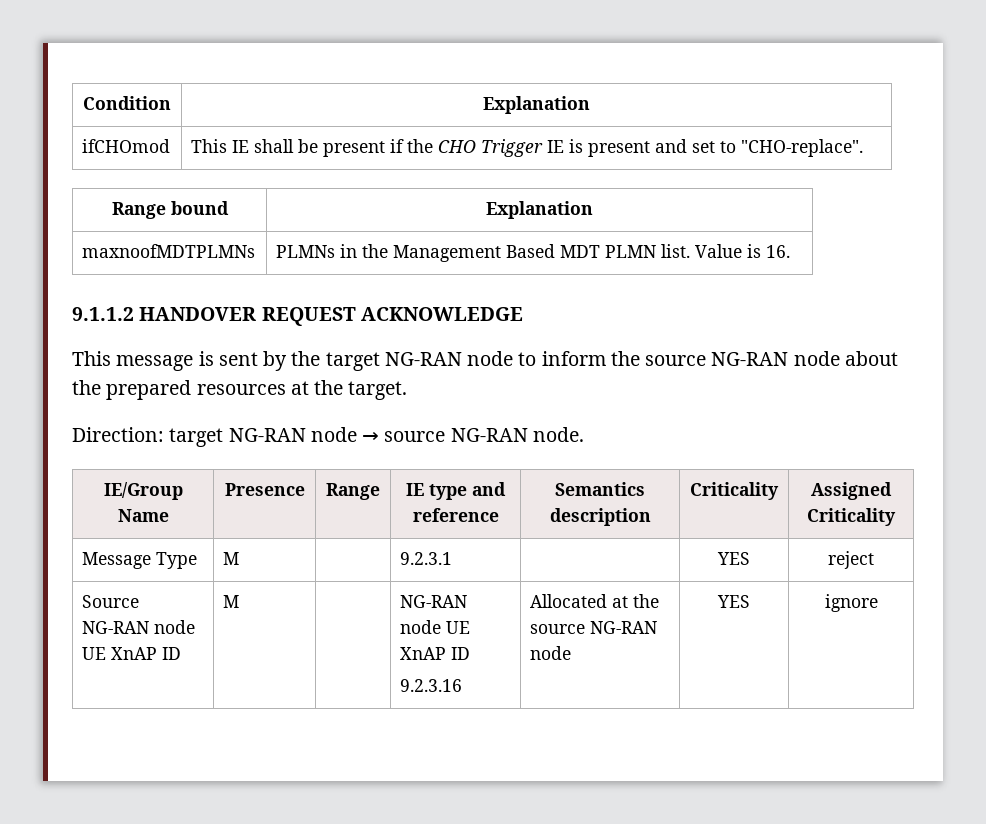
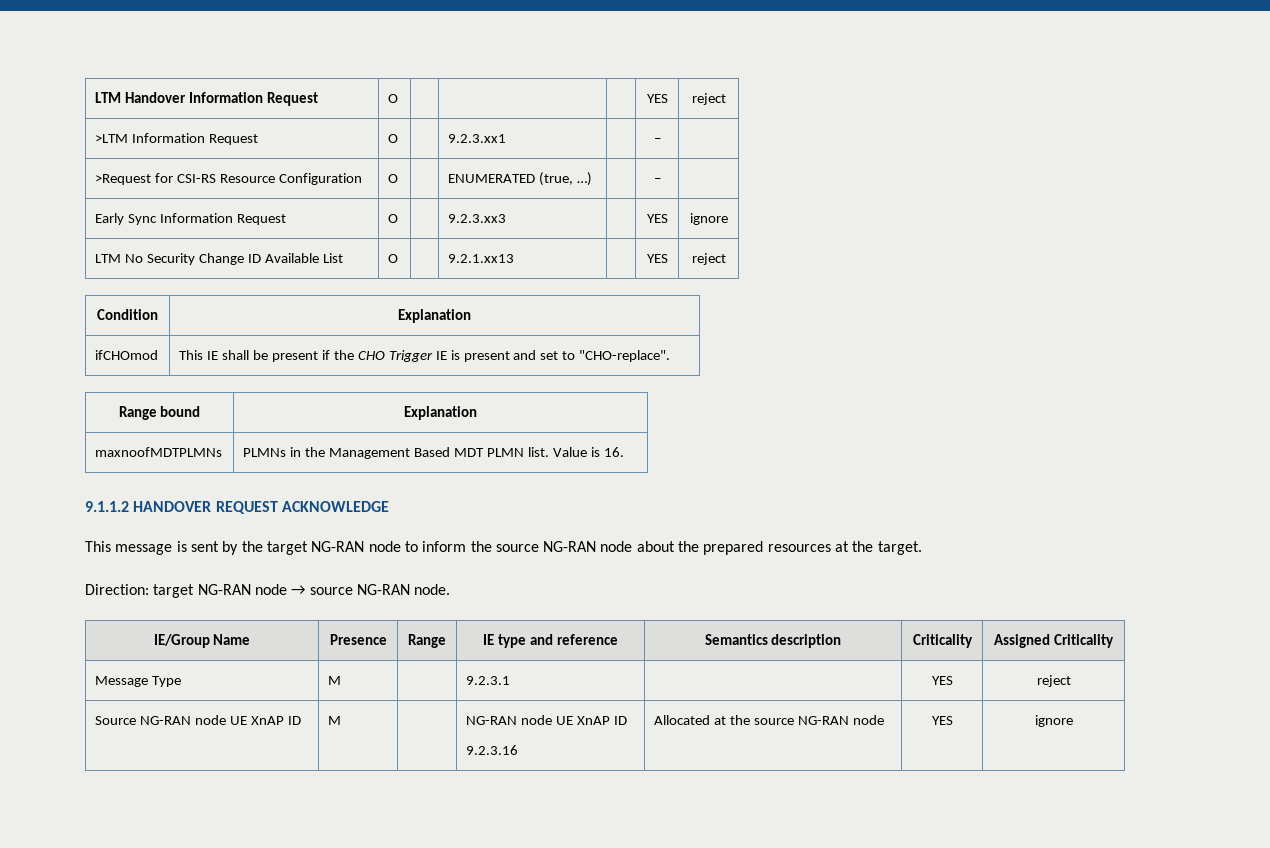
(83, 103) none -> [95,92,319,106] [388,94,399,103] [646,94,668,103] [691,93,726,105] [95,133,259,145] [388,134,399,143] [448,134,507,143] [653,138,661,143] [95,173,363,185] [388,174,399,183] [448,172,593,186] [653,178,661,183] [95,213,287,225] [388,214,399,223] [448,214,507,223] [646,214,668,223] [689,213,728,225] [95,253,343,265] [388,254,399,263] [448,254,515,263] [646,254,668,263] [691,253,726,265] LTM Handover Information Request | O | | | | YES | reject // >LTM Information Request | O | | 9.2.3.xx1 | | – | // >Request for CSI-RS Resource Configuration | O | | ENUMERATED (true, …) | | – | // Early Sync Information Request | O | | 9.2.3.xx3 | | YES | ignore // LTM No Security Change ID Available List | O | | 9.2.1.xx13 | | YES | reject //

